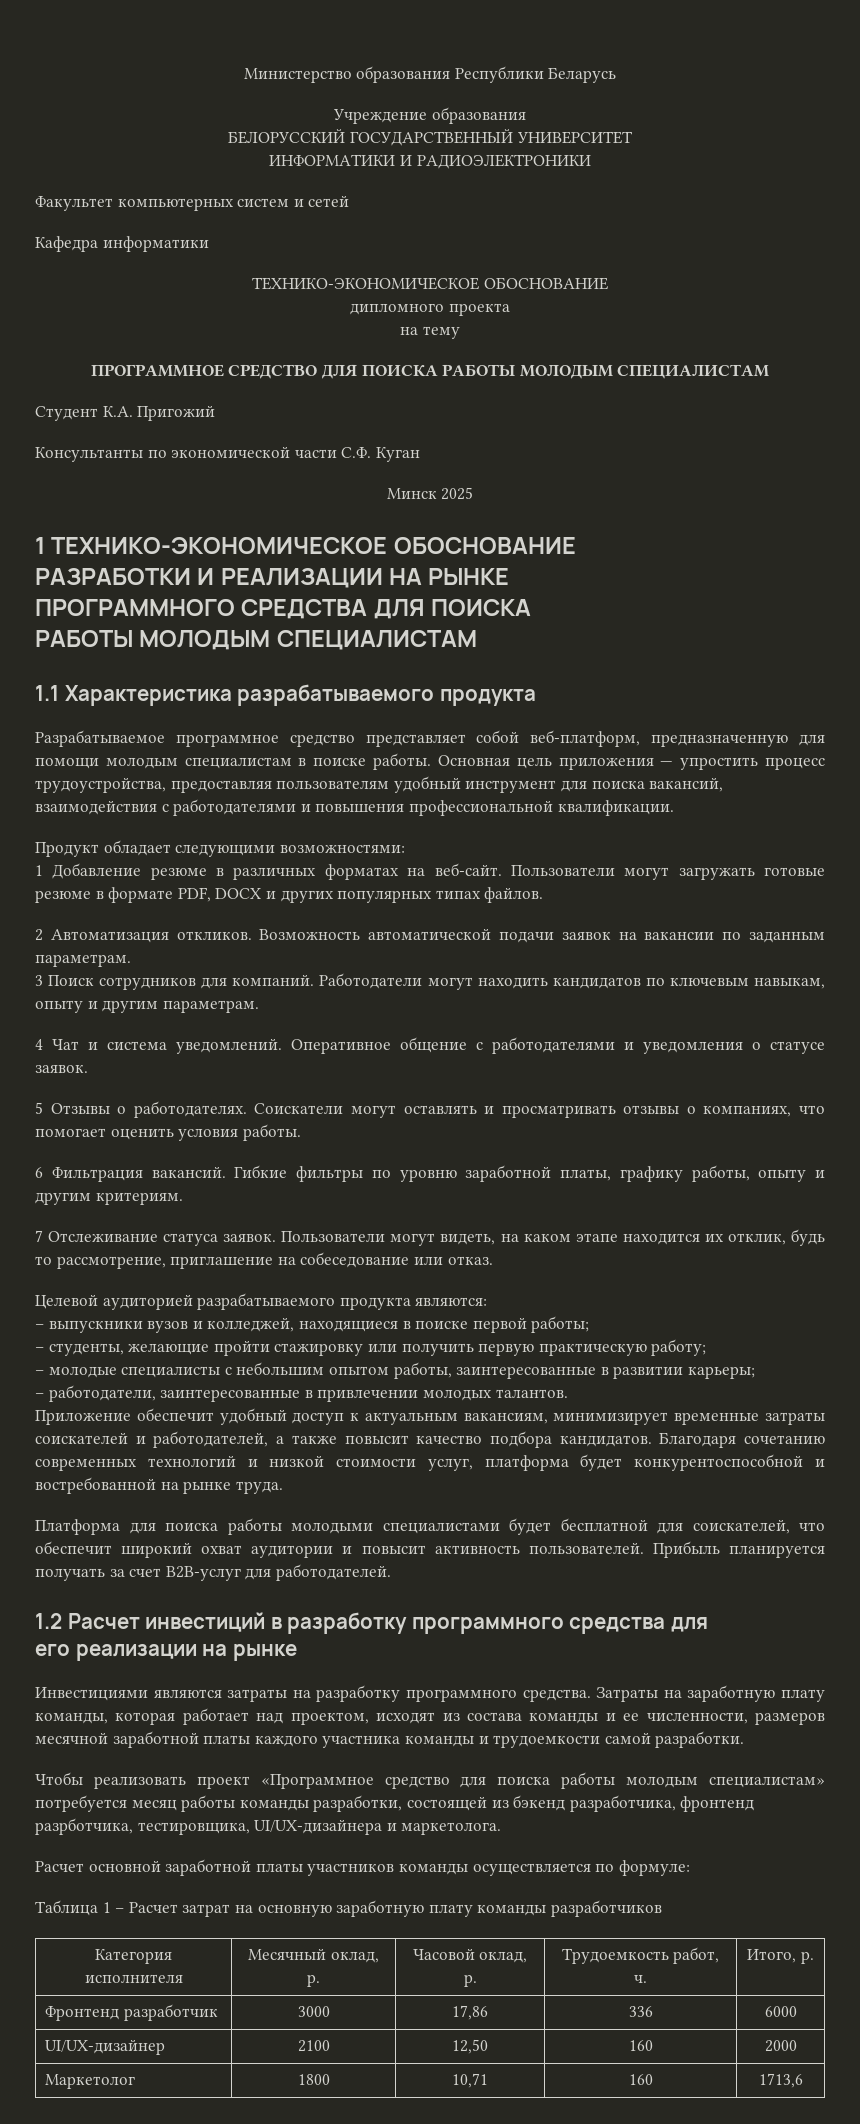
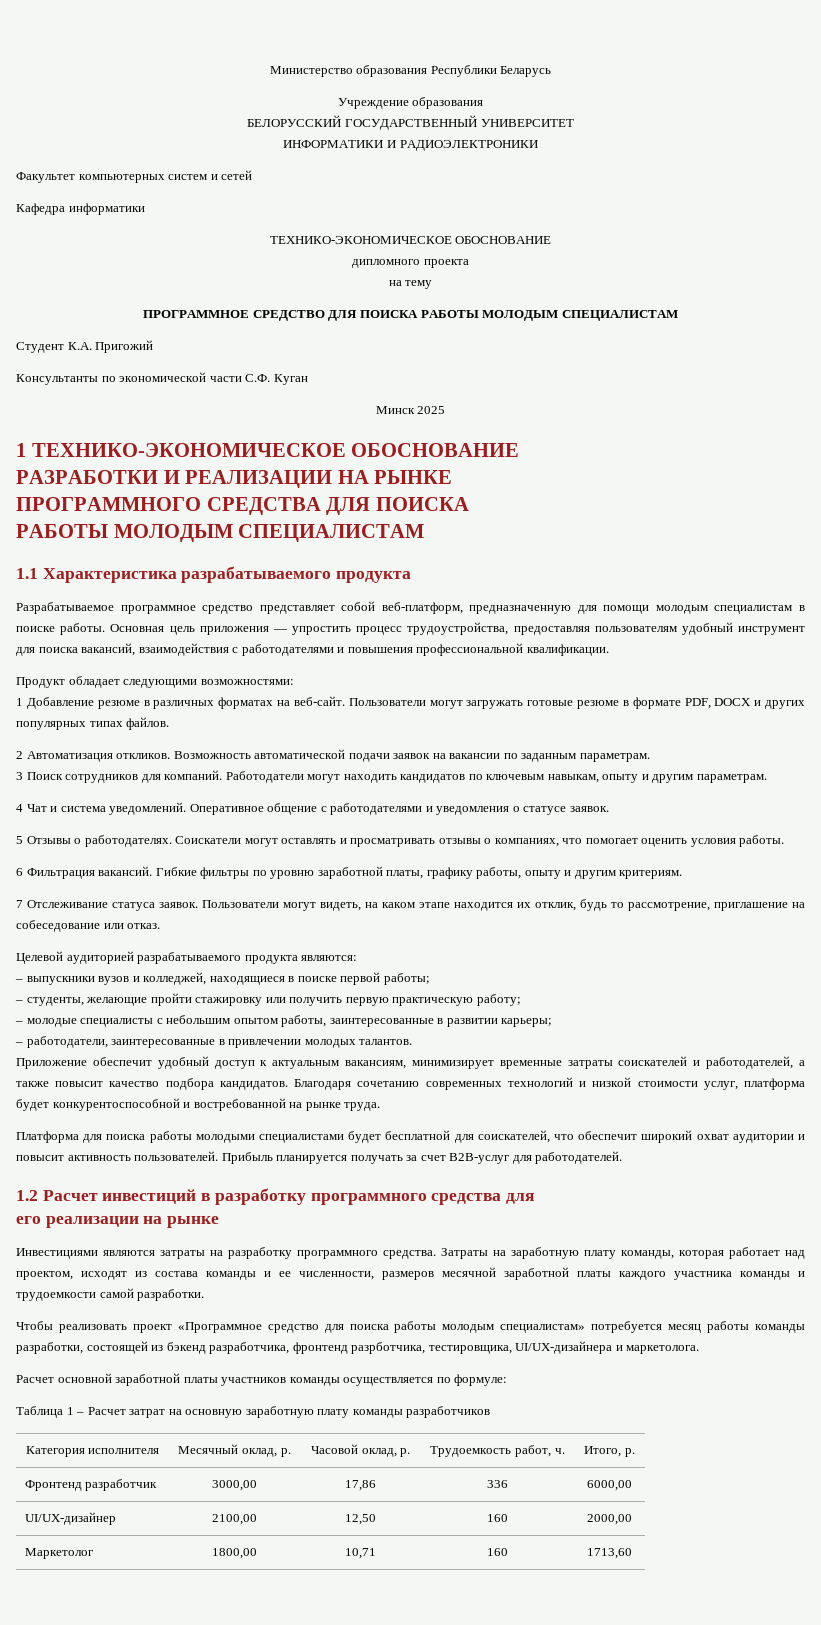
[297,2006,330,2017] 3000 -> [212,1480,257,1491] 3000,00
[764,2006,797,2017] 6000 -> [587,1480,632,1491] 6000,00
[297,2040,330,2052] 2100 -> [212,1514,257,1525] 2100,00
[764,2040,797,2052] 2000 -> [587,1514,632,1525] 2000,00
[297,2074,330,2085] 1800 -> [212,1548,257,1559] 1800,00
[758,2073,803,2088] 1713,6 -> [587,1548,632,1559] 1713,60

